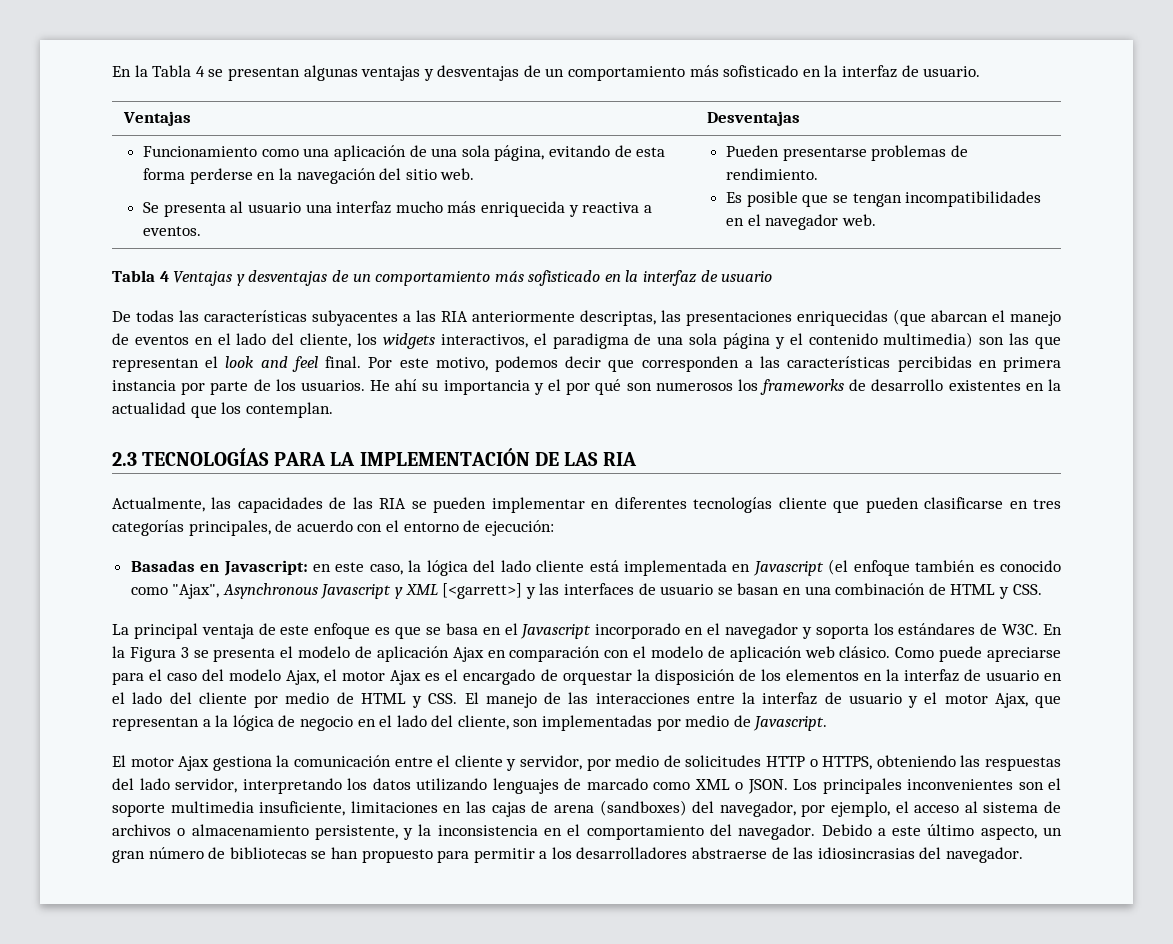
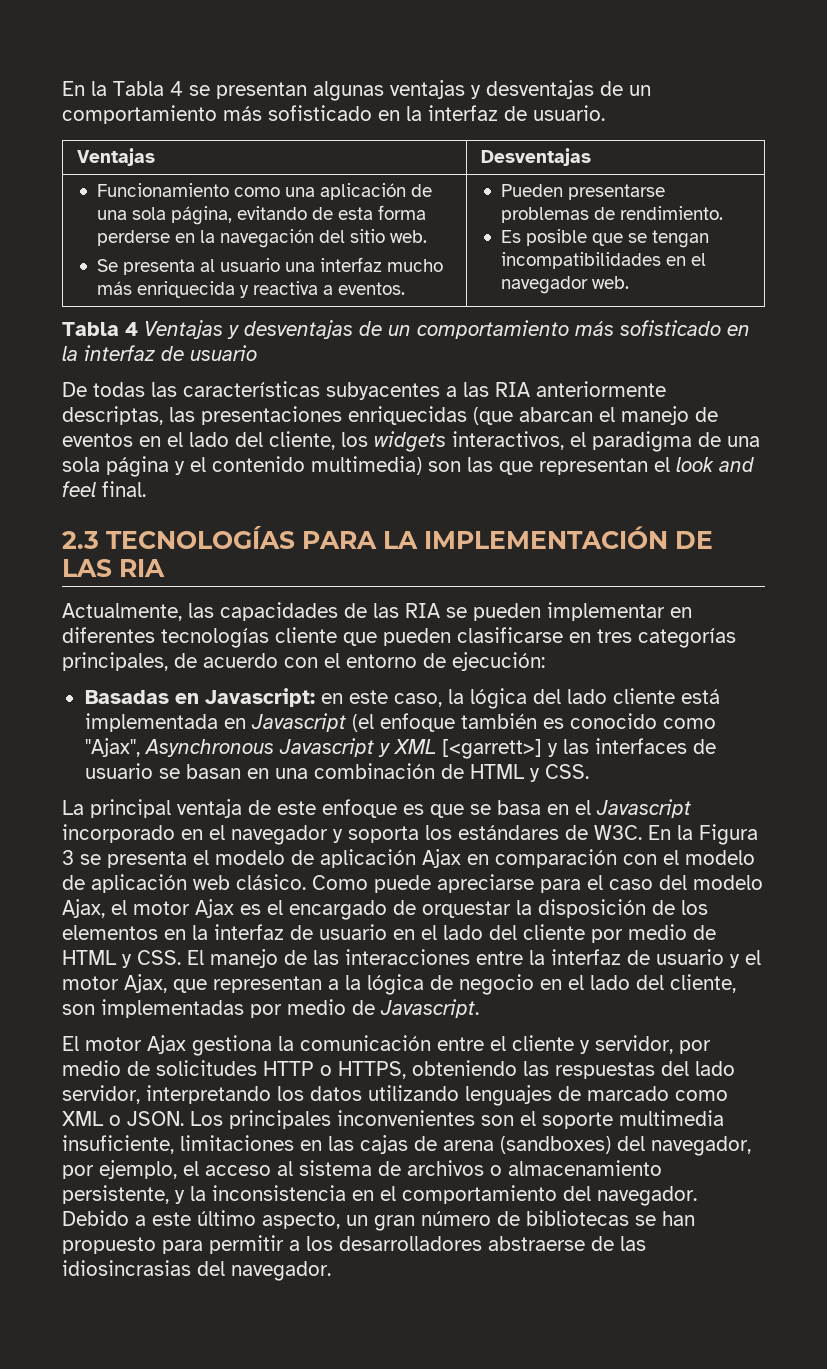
[368,356,1061,372] [112,379,1061,395] [112,402,333,418] Por este motivo, podemos decir que corresponden a las características percibidas en primera instancia por parte de los usuarios. He ahí su importancia y el por qué son numerosos los frameworks de desarrollo existentes en la actualidad que los contemplan. -> (146, 489) none

